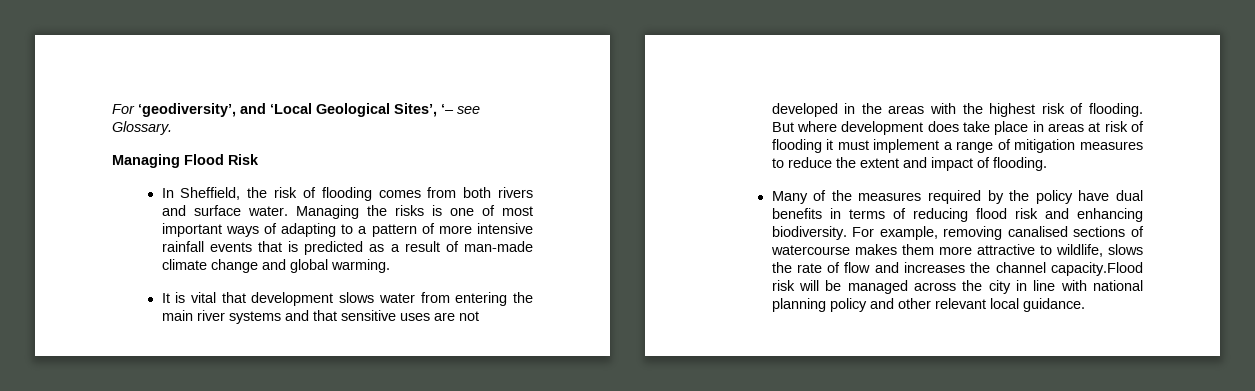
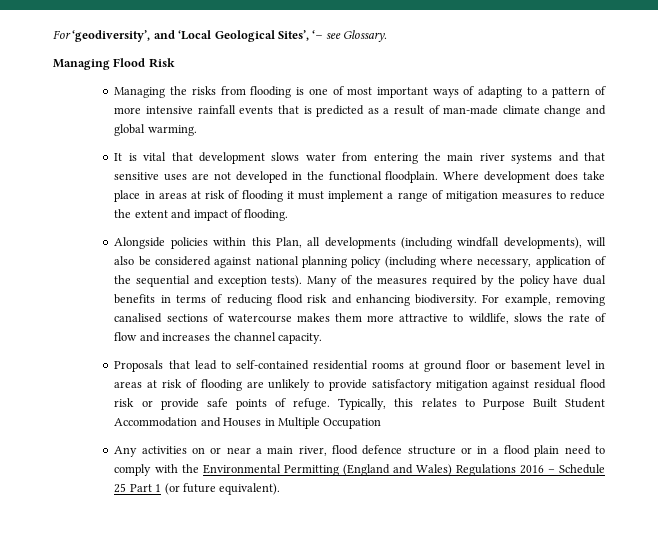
[161,187,533,201] [161,205,288,216] In Sheffield, the risk of flooding comes from both rivers and surface water. -> (175, 63) none
(424, 210) none -> [220,86,292,98] from flooding
[888,103,1143,117] [771,121,837,132] areas with the highest risk of flooding. But where -> [328,171,480,183] functional floodplain. Where
(1047, 164) none -> [114,237,606,249] [114,256,606,268] [114,275,303,287] Alongside policies within this Plan, all developments (including windfall developments), will also be considered against national planning policy (including where necessary, application of the sequential and exception tests).
[1051,262,1143,276] [771,280,1143,294] [771,298,1085,312] capacity.Flood risk will be managed across the city in line with national planning policy and other relevant local guidance. -> [278,333,323,344] [114,360,605,372] [114,379,607,391] [114,398,606,410] [114,417,382,429] [114,445,606,457] [114,464,605,476] [114,483,281,495] capacity. // Proposals that lead to self-contained residential rooms at ground floor or basement level in areas at risk of flooding are unlikely to provide satisfactory mitigation against residual flood risk or provide safe points of refuge. Typically, this relates to Purpose Built Student Accommodation and Houses in Multiple Occupation // Any activities on or near a main river, flood defence structure or in a flood plain need to comply with the Environmental Permitting (England and Wales) Regulations 2016 – Schedule 25 Part 1 (or future equivalent).

